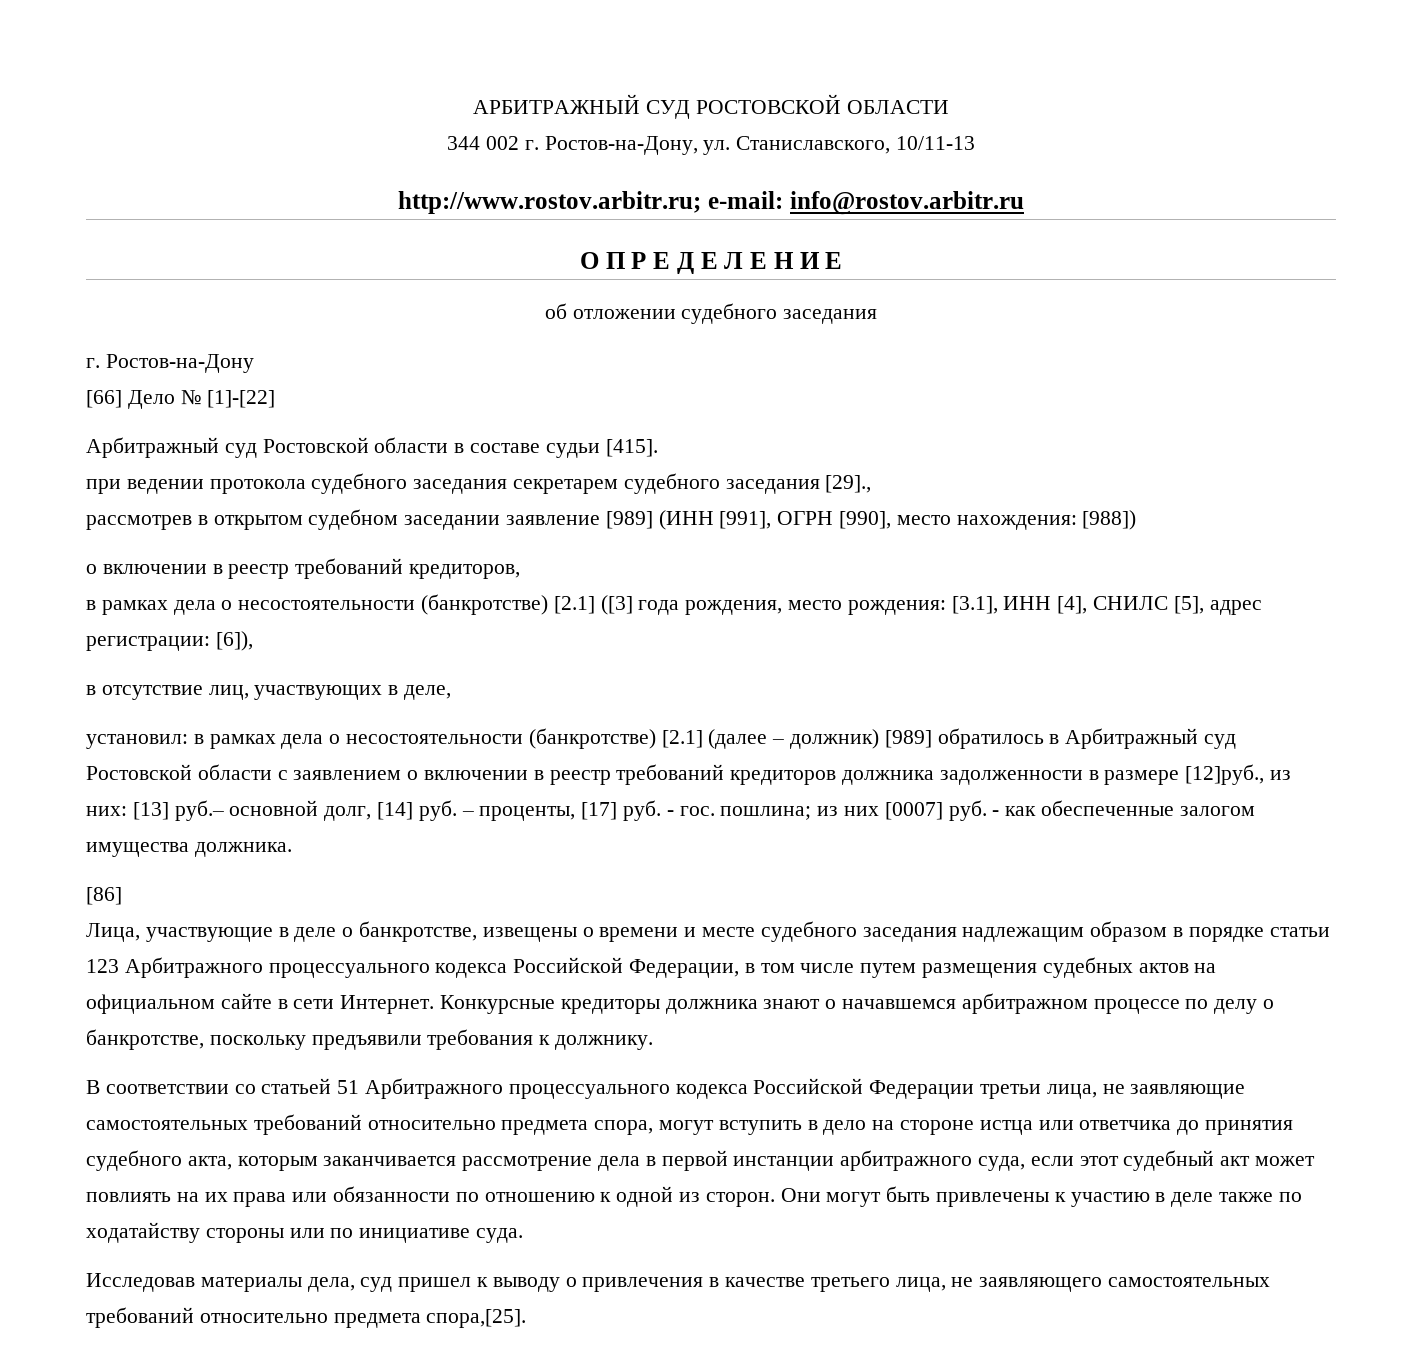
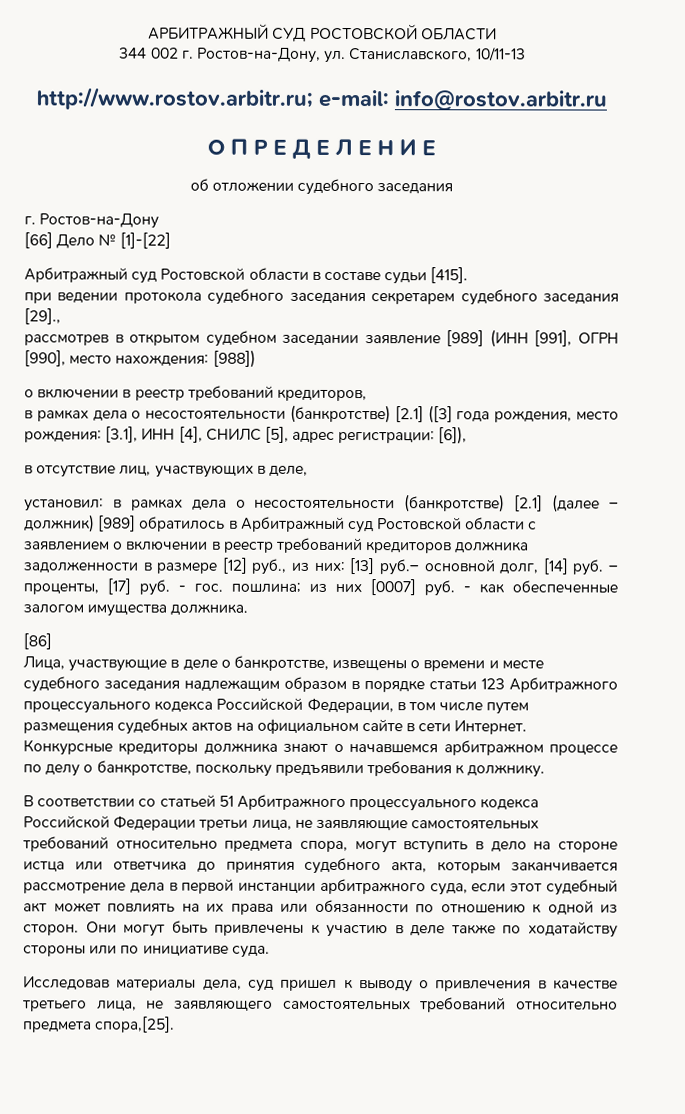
[1185,764,1265,785] [12]руб., -> [221,557,287,575] [12] руб.,

